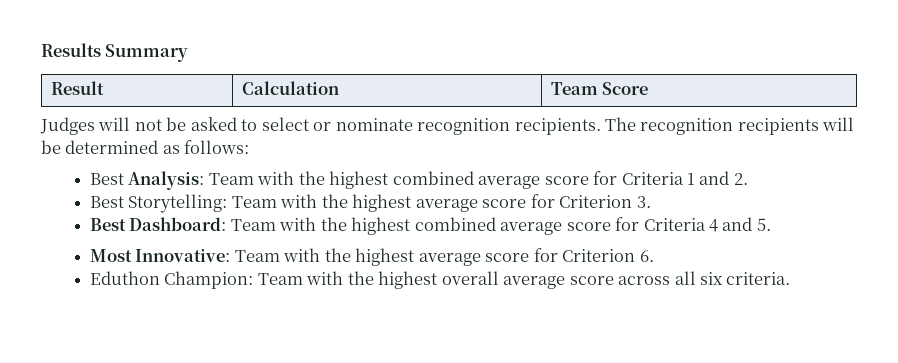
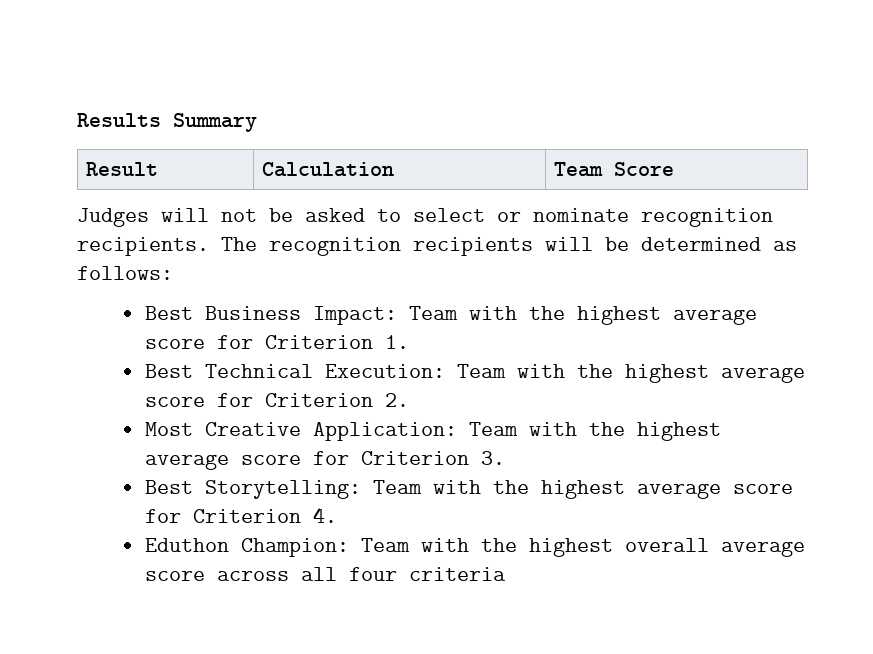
[128,171,748,190] Analysis: Team with the highest combined average score for Criteria 1 and 2. -> [205,306,758,325] [145,335,410,349] [145,364,806,383] [145,393,410,407] [145,422,722,441] [145,451,506,470] Business Impact: Team with the highest average score for Criterion 1. // Best Technical Execution: Team with the highest average score for Criterion 2. // Most Creative Application: Team with the highest average score for Criterion 3.
[636,196,651,208] [89,217,771,235] [89,248,654,266] 3. // Best Dashboard: Team with the highest combined average score for Criteria 4 and 5. // Most Innovative: Team with the highest average score for Criterion 6. -> [313,507,338,523] 4.
[700,272,791,285] six criteria. -> [349,567,507,581] four criteria

